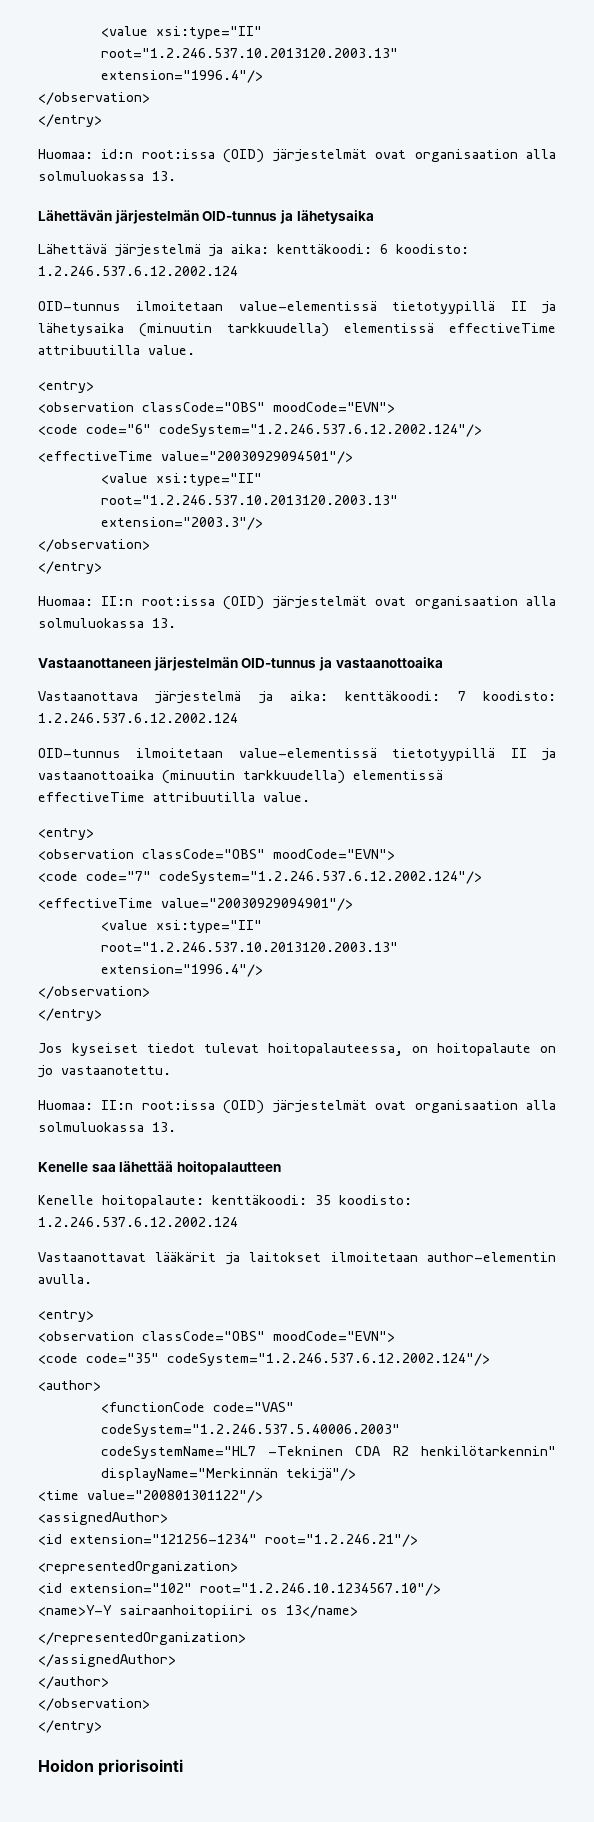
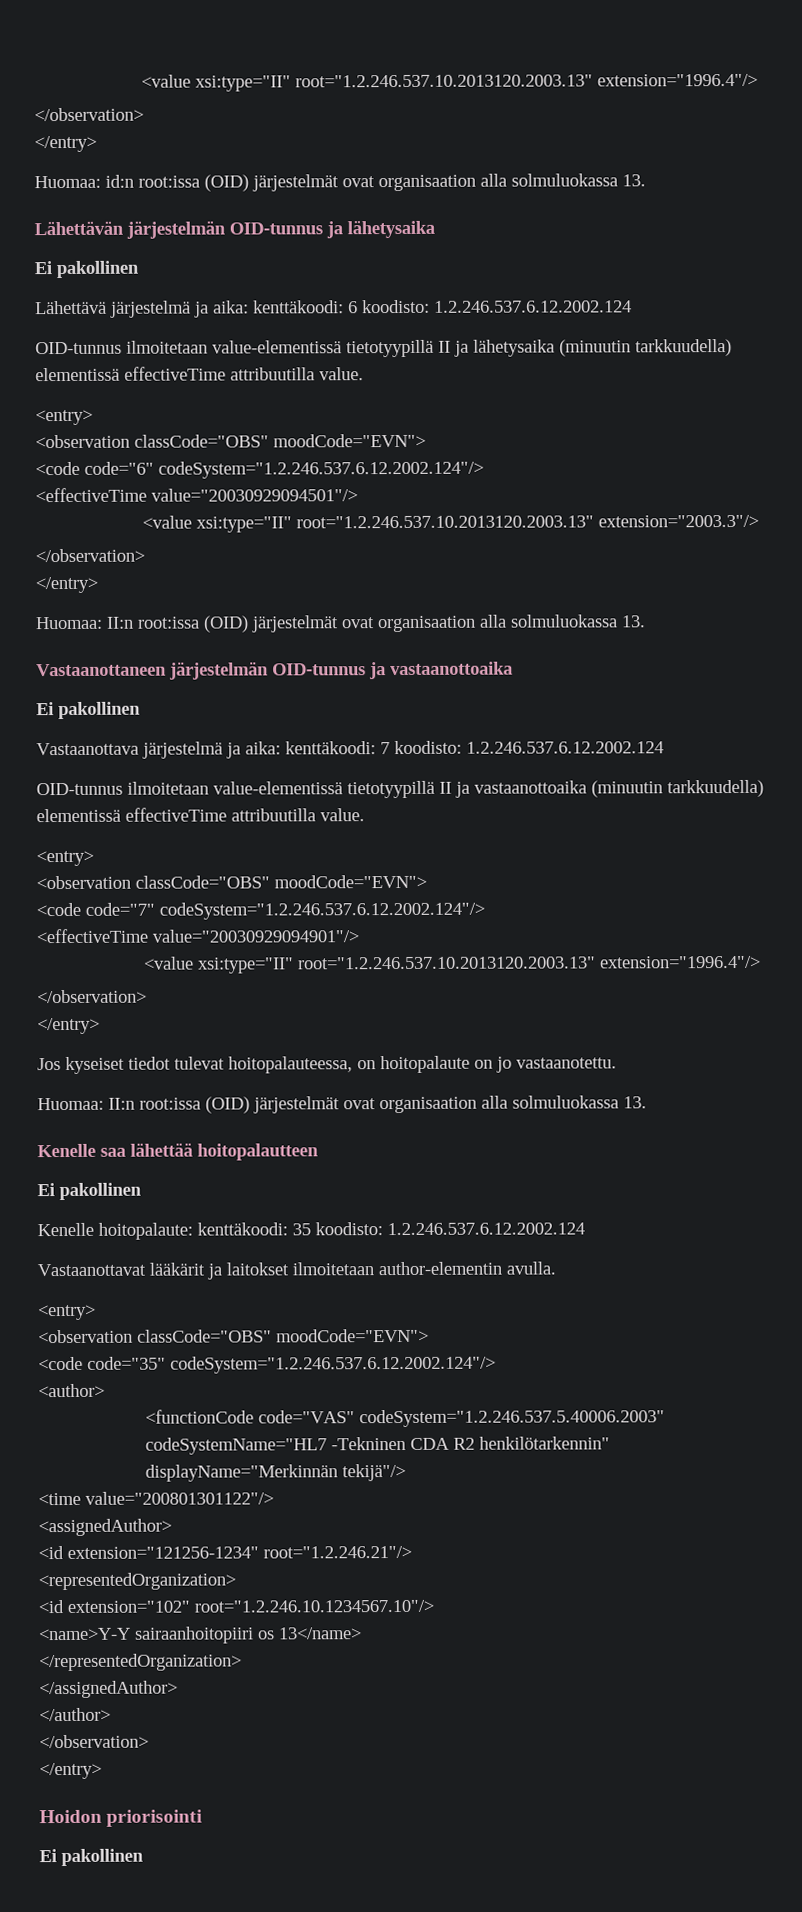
(374, 217) none -> [34,260,139,279] // Ei pakollinen
(443, 662) none -> [36,701,141,720] // Ei pakollinen
(281, 1168) none -> [37,1182,142,1201] // Ei pakollinen
(184, 1767) none -> [39,1848,144,1867] // Ei pakollinen

